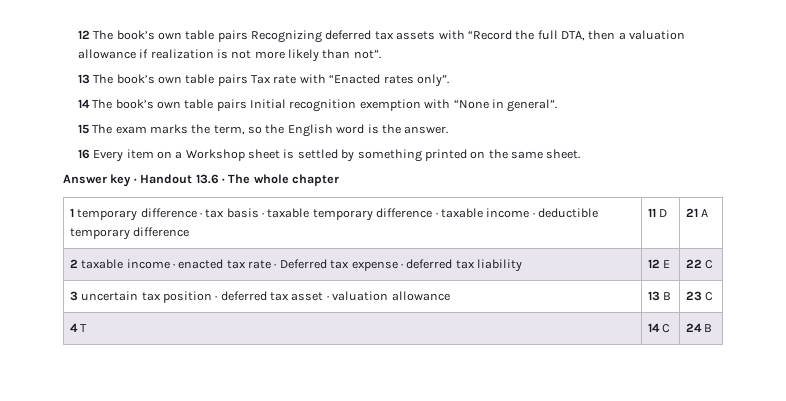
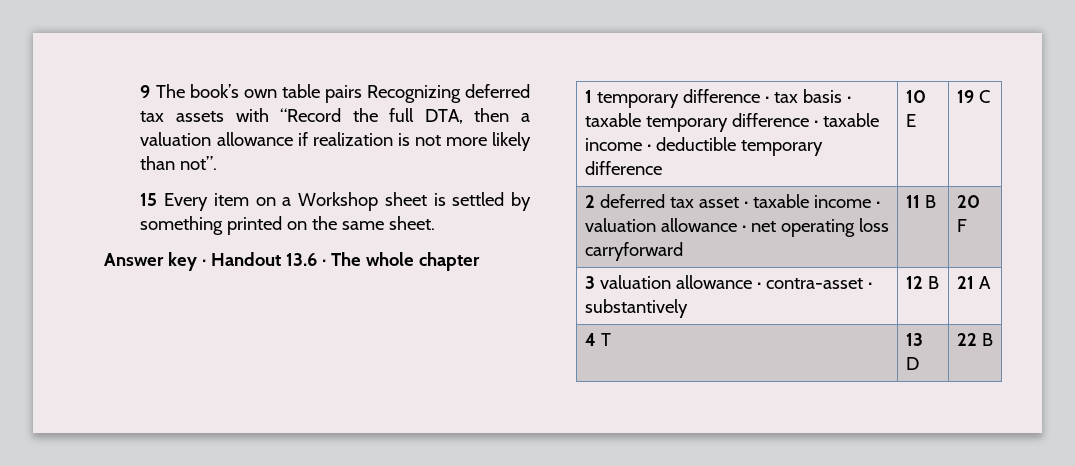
[77,30,90,39] 12 -> [140,85,151,98] 9
[77,74,449,87] [77,99,558,112] [77,124,449,137] [77,149,90,159] 13 The book’s own table pairs Tax rate with “Enacted rates only”. // 14 The book’s own table pairs Initial recognition exemption with “None in general”. // 15 The exam marks the term, so the English word is the answer. // 16 -> [140,193,158,206] 15
[647,208,668,217] [685,208,709,217] [69,259,523,272] [647,259,671,268] [685,259,714,269] [69,291,450,303] [647,291,672,301] [685,291,714,301] 11 D | 21 A // 2 taxable income · enacted tax rate · Deferred tax expense · deferred tax liability | 12 E | 22 C // 3 uncertain tax position · deferred tax asset · valuation allowance | 13 B | 23 C -> [905,90,926,103] [905,114,916,127] [956,90,990,103] [584,194,880,208] [584,218,889,237] [584,242,683,261] [905,195,936,208] [956,195,980,208] [956,219,967,232] [584,275,872,289] [584,299,688,318] [905,276,939,289] [956,276,991,289] 10 E | 19 C // 2 deferred tax asset · taxable income · valuation allowance · net operating loss carryforward | 11 B | 20 F // 3 valuation allowance · contra-asset · substantively | 12 B | 21 A
[647,323,671,333] [685,323,702,332] 14 C | 24 -> [905,333,923,346] [905,357,919,370] [956,333,977,346] 13 D | 22

